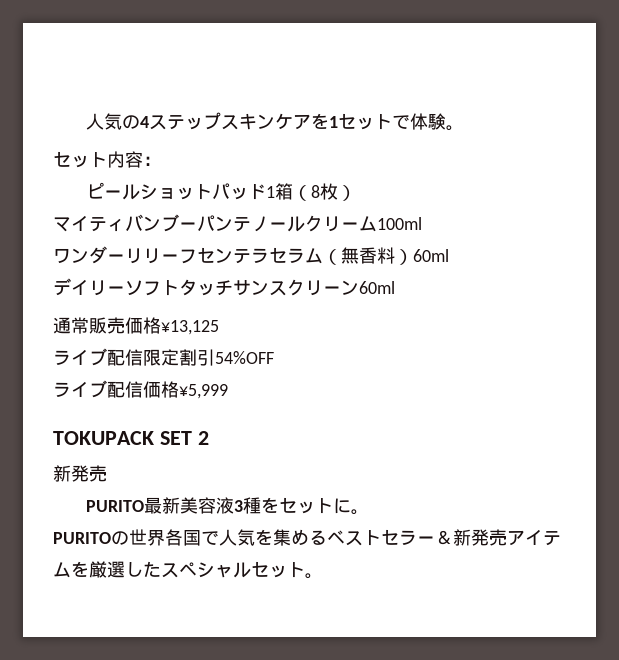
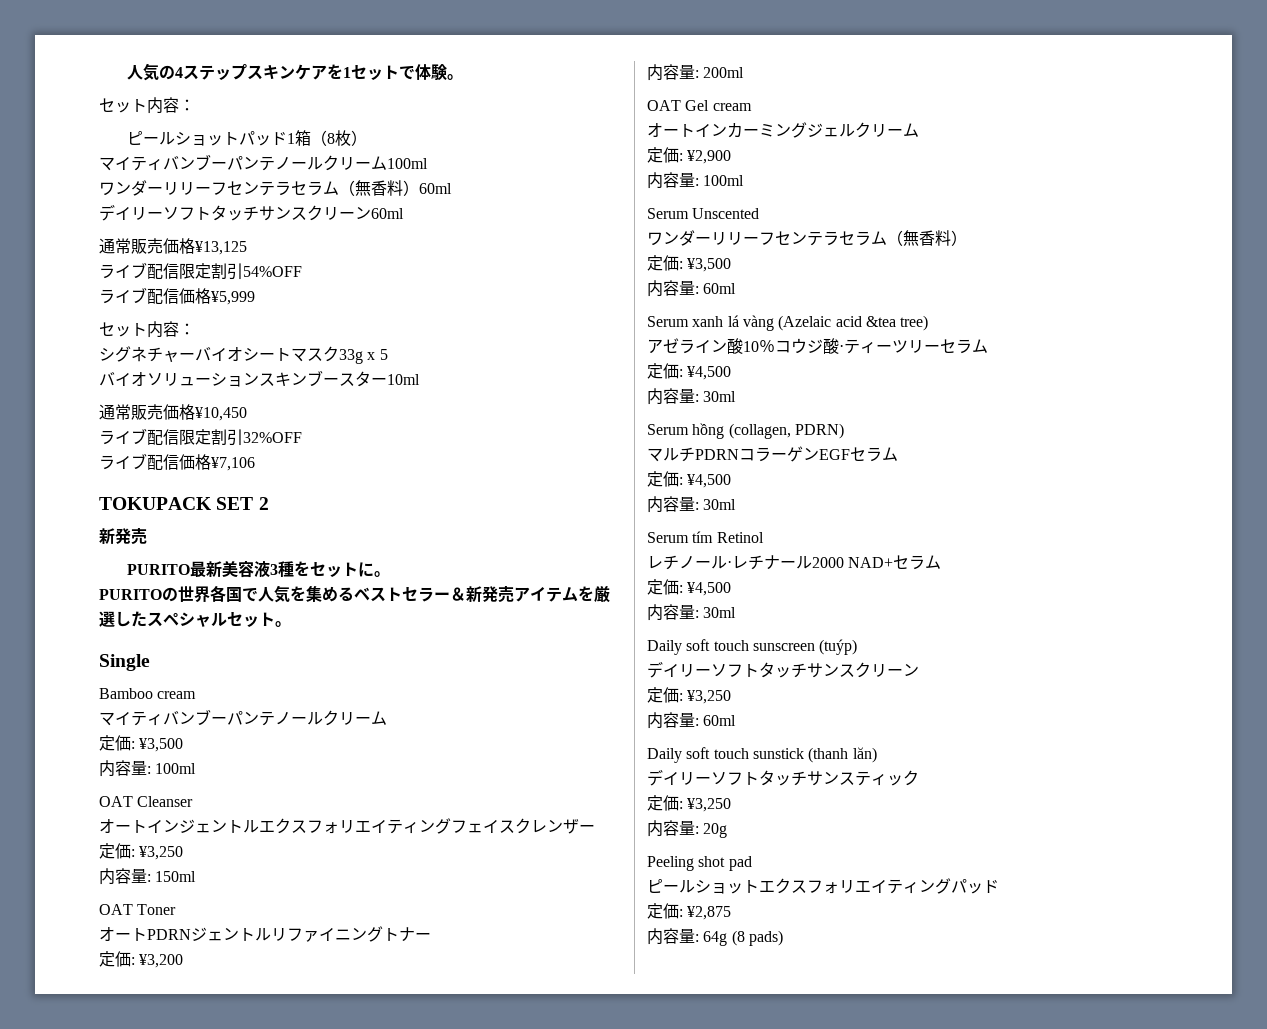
(228, 391) none -> [99,321,195,338] [99,346,388,364] [99,370,420,387] [99,404,247,421] [99,428,302,446] [99,453,255,471] // セット内容： // シグネチャーバイオシートマスク33g x 5 // バイオソリューションスキンブースター10ml // 通常販売価格¥10,450 // ライブ配信限定割引32%OFF // ライブ配信価格¥7,106
(323, 576) none -> [99,654,150,671] [99,688,197,699] [99,709,387,726] [99,735,184,752] [99,760,197,777] [99,796,194,807] [99,818,595,834] [99,843,184,860] [99,868,197,885] [99,904,177,915] [99,926,431,942] [99,951,184,968] [647,64,745,81] [647,100,752,111] [647,122,919,138] [647,147,732,164] [647,172,745,189] [647,208,760,219] [647,230,967,246] [647,255,732,272] [647,280,737,297] [647,315,929,331] [647,338,988,354] [647,363,732,380] [647,388,737,405] [647,423,844,439] [647,446,898,462] [647,471,732,488] [647,496,737,513] [647,531,764,543] [647,555,942,570] [647,579,732,596] [647,604,737,621] [647,639,858,655] [647,661,919,678] [647,687,732,704] [647,712,737,729] [647,747,877,763] [647,769,919,786] [647,795,732,812] [647,820,728,838] [647,856,752,871] [647,878,999,894] [647,903,732,920] [647,928,783,946] // Single // Bamboo cream // マイティバンブーパンテノールクリーム // 定価: ¥3,500 // 内容量: 100ml // OAT Cleanser // オートインジェントルエクスフォリエイティングフェイスクレンザー // 定価: ¥3,250 // 内容量: 150ml // OAT Toner // オートPDRNジェントルリファイニングトナー // 定価: ¥3,200 // 内容量: 200ml // OAT Gel cream // オートインカーミングジェルクリーム // 定価: ¥2,900 // 内容量: 100ml // Serum Unscented // ワンダーリリーフセンテラセラム（無香料） // 定価: ¥3,500 // 内容量: 60ml // Serum xanh lá vàng (Azelaic acid &tea tree) // アゼライン酸10％コウジ酸·ティーツリーセラム // 定価: ¥4,500 // 内容量: 30ml // Serum hồng (collagen, PDRN) // マルチPDRNコラーゲンEGFセラム // 定価: ¥4,500 // 内容量: 30ml // Serum tím Retinol // レチノール·レチナール2000 NAD+セラム // 定価: ¥4,500 // 内容量: 30ml // Daily soft touch sunscreen (tuýp) // デイリーソフトタッチサンスクリーン // 定価: ¥3,250 // 内容量: 60ml // Daily soft touch sunstick (thanh lăn) // デイリーソフトタッチサンスティック // 定価: ¥3,250 // 内容量: 20g // Peeling shot pad // ピールショットエクスフォリエイティングパッド // 定価: ¥2,875 // 内容量: 64g (8 pads)

